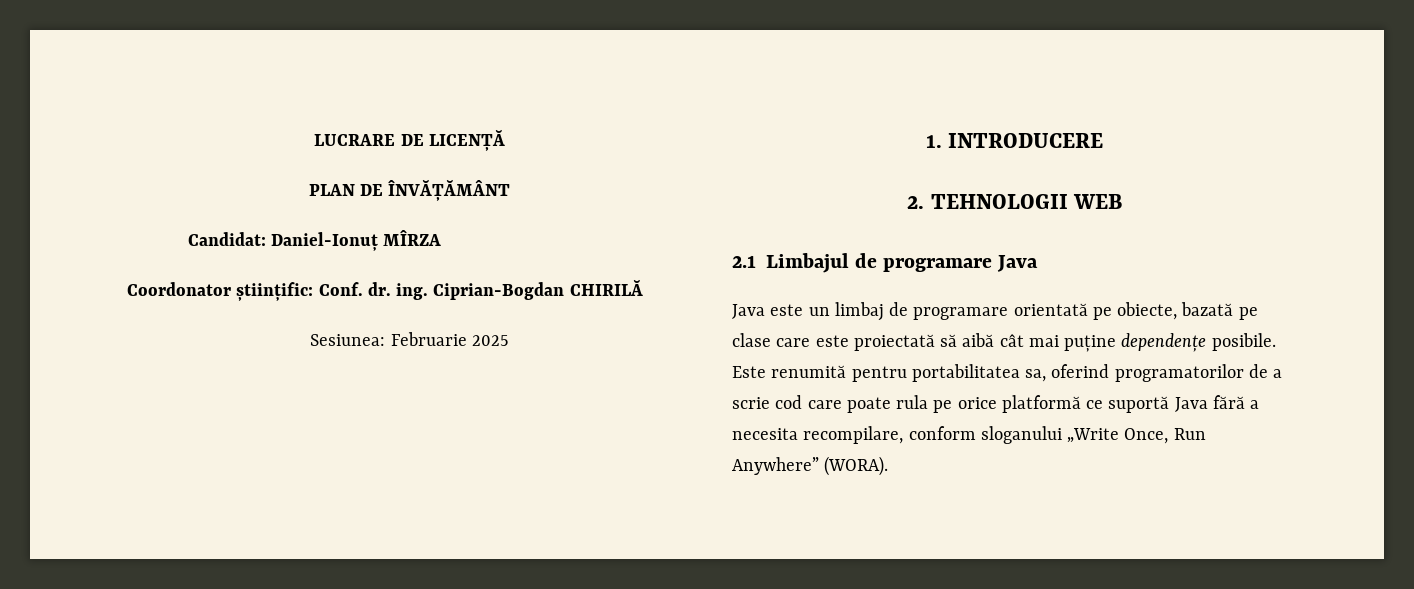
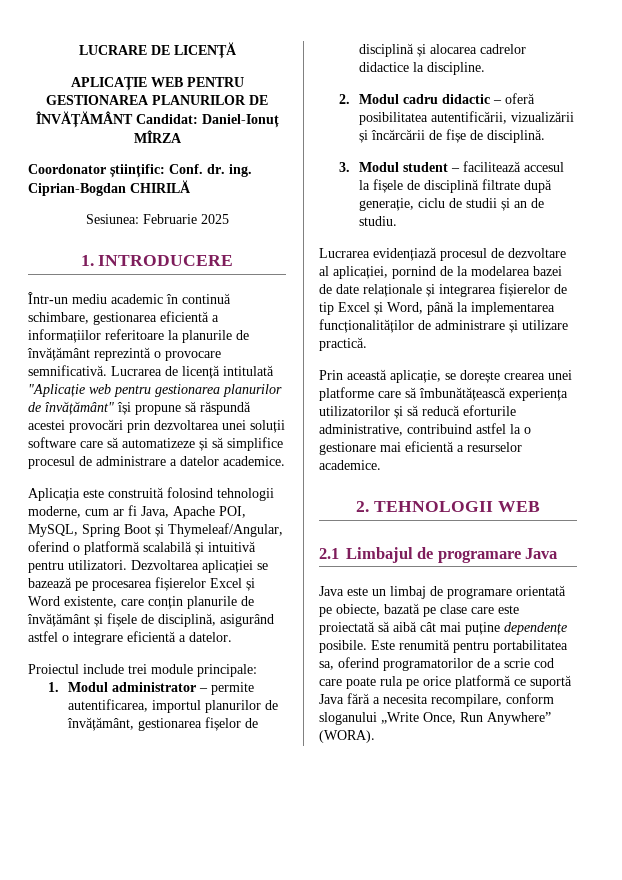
[308,184,355,196] PLAN -> [70,77,244,91] [46,95,246,105] APLICAȚIE WEB PENTRU GESTIONAREA PLANURILOR
(511, 190) // -> (133, 119) none
(1104, 140) none -> [28,292,231,304] [28,311,219,325] [28,329,249,343] [27,347,221,361] [28,365,274,379] [28,384,282,397] [28,401,251,415] [28,419,285,433] [28,437,283,451] [28,456,285,469] [28,487,274,501] [28,505,246,519] [28,523,283,537] [28,541,256,555] [28,560,268,573] [28,577,255,591] [28,596,254,609] [27,613,274,627] [28,631,232,645] [28,664,257,677] [48,682,255,695] [68,699,279,713] [67,717,259,731] [359,43,527,57] [359,62,486,75] [339,93,536,104] [359,111,575,125] [359,129,546,143] [339,161,565,172] [359,179,553,193] [359,198,545,211] [359,216,398,226] [319,247,566,261] [319,266,562,279] [319,283,567,297] [319,301,555,315] [319,319,568,333] [319,337,367,351] [319,369,572,383] [319,387,568,401] [319,405,516,419] [319,423,531,436] [319,441,522,455] [319,460,381,470] // Într-un mediu academic în continuă schimbare, gestionarea eficientă a informațiilor referitoare la planurile de învățământ reprezintă o provocare semnificativă. Lucrarea de licență intitulată "Aplicație web pentru gestionarea planurilor de învățământ" își propune să răspundă acestei provocări prin dezvoltarea unei soluții software care să automatizeze și să simplifice procesul de administrare a datelor academice. // Aplicația este construită folosind tehnologii moderne, cum ar fi Java, Apache POI, MySQL, Spring Boot și Thymeleaf/Angular, oferind o platformă scalabilă și intuitivă pentru utilizatori. Dezvoltarea aplicației se bazează pe procesarea fișierelor Excel și Word existente, care conțin planurile de învățământ și fișele de disciplină, asigurând astfel o integrare eficientă a datelor. // Proiectul include trei module principale: // 1. Modul administrator – permite autentificarea, importul planurilor de învățământ, gestionarea fișelor de disciplină și alocarea cadrelor didactice la discipline. // 2. Modul cadru didactic – oferă posibilitatea autentificării, vizualizării și încărcării de fișe de disciplină. // 3. Modul student – facilitează accesul la fișele de disciplină filtrate după generație, ciclu de studii și an de studiu. // Lucrarea evidențiază procesul de dezvoltare al aplicației, pornind de la modelarea bazei de date relaționale și integrarea fișierelor de tip Excel și Word, până la implementarea funcționalităților de administrare și utilizare practică. // Prin această aplicație, se dorește crearea unei platforme care să îmbunătățească experiența utilizatorilor și să reducă eforturile administrative, contribuind astfel la o gestionare mai eficientă a resurselor academice.

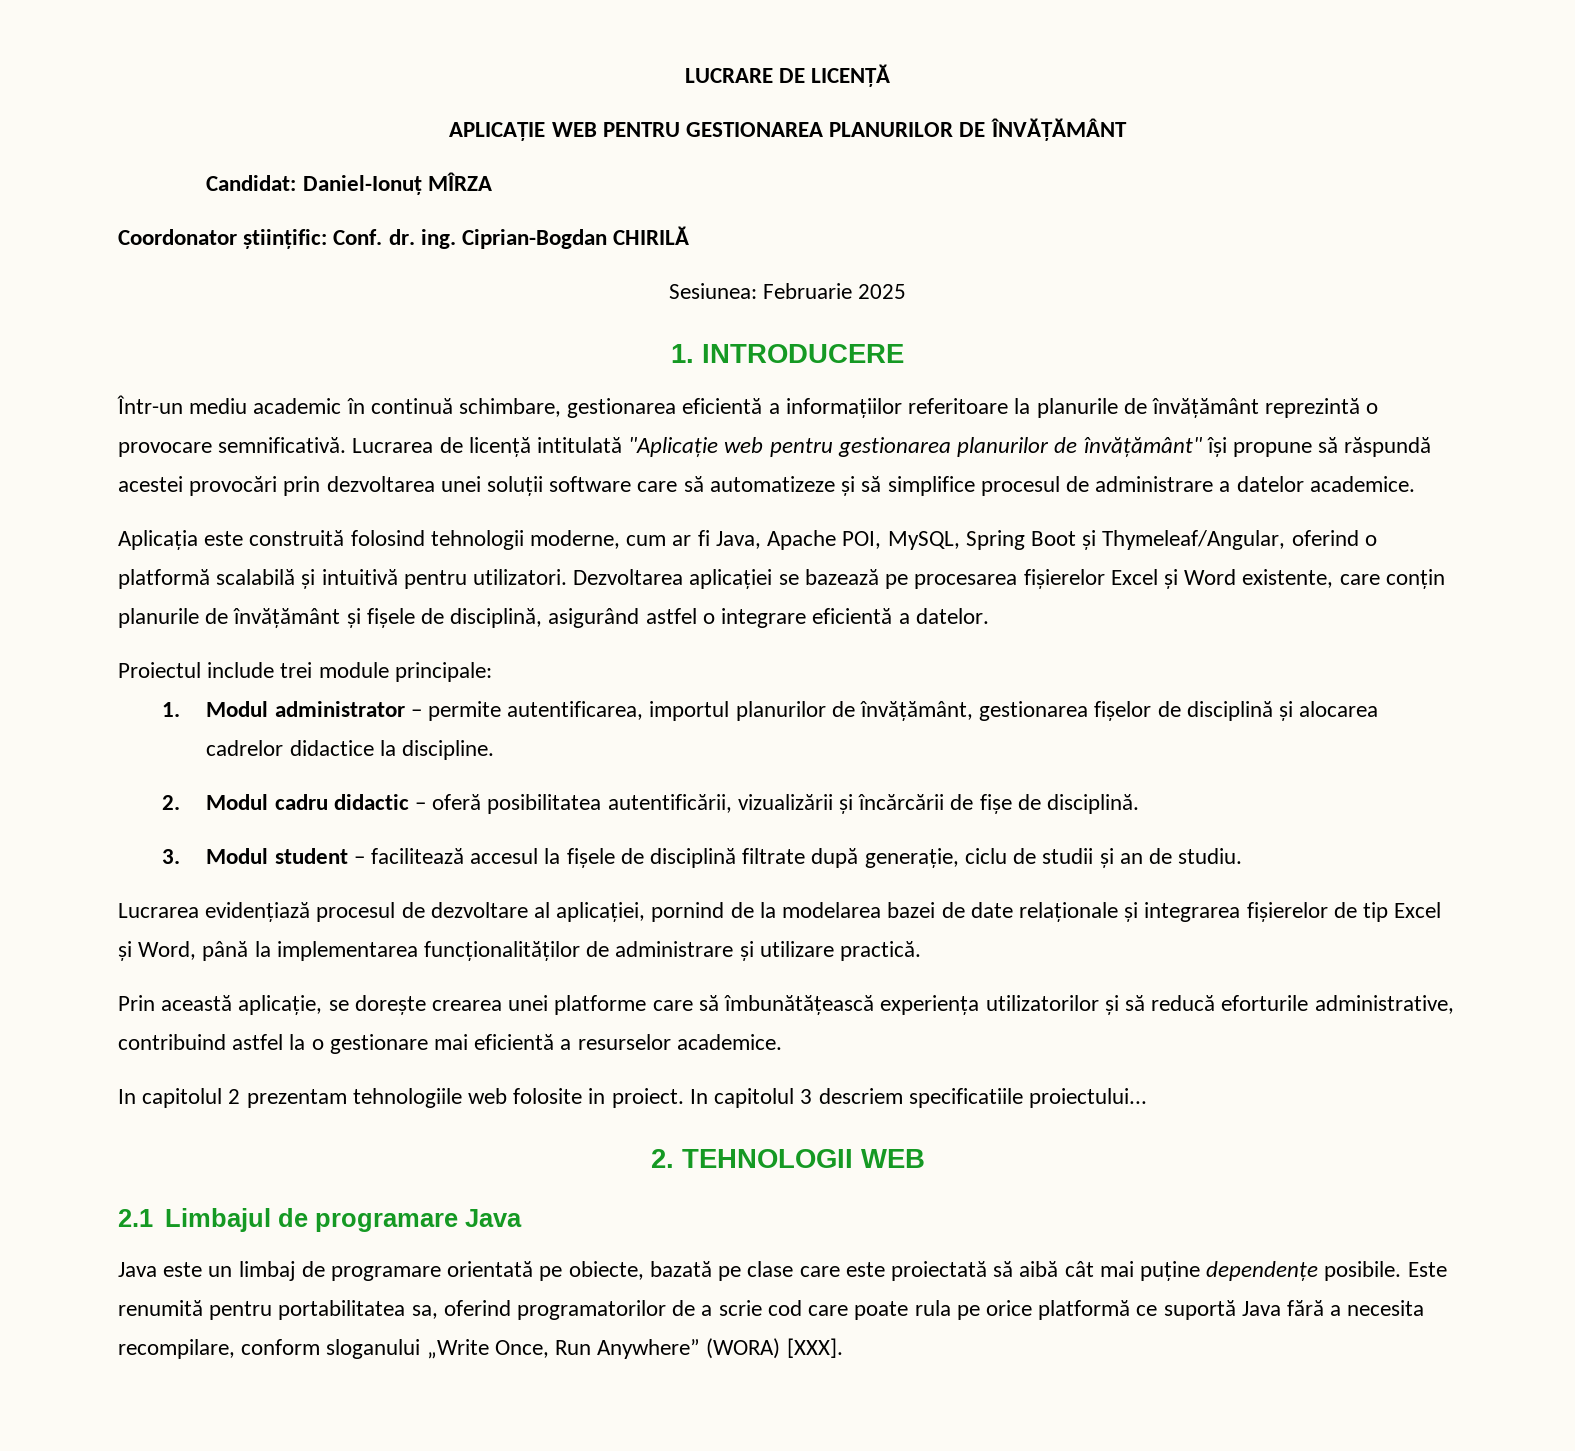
(133, 119) none -> (1127, 129) //
(381, 465) none -> [118,1088,1147,1108] // In capitolul 2 prezentam tehnologiile web folosite in proiect. In capitolul 3 descriem specificatiile proiectului...
[319,730,375,743] (WORA). -> [706,1338,843,1359] (WORA) [XXX].

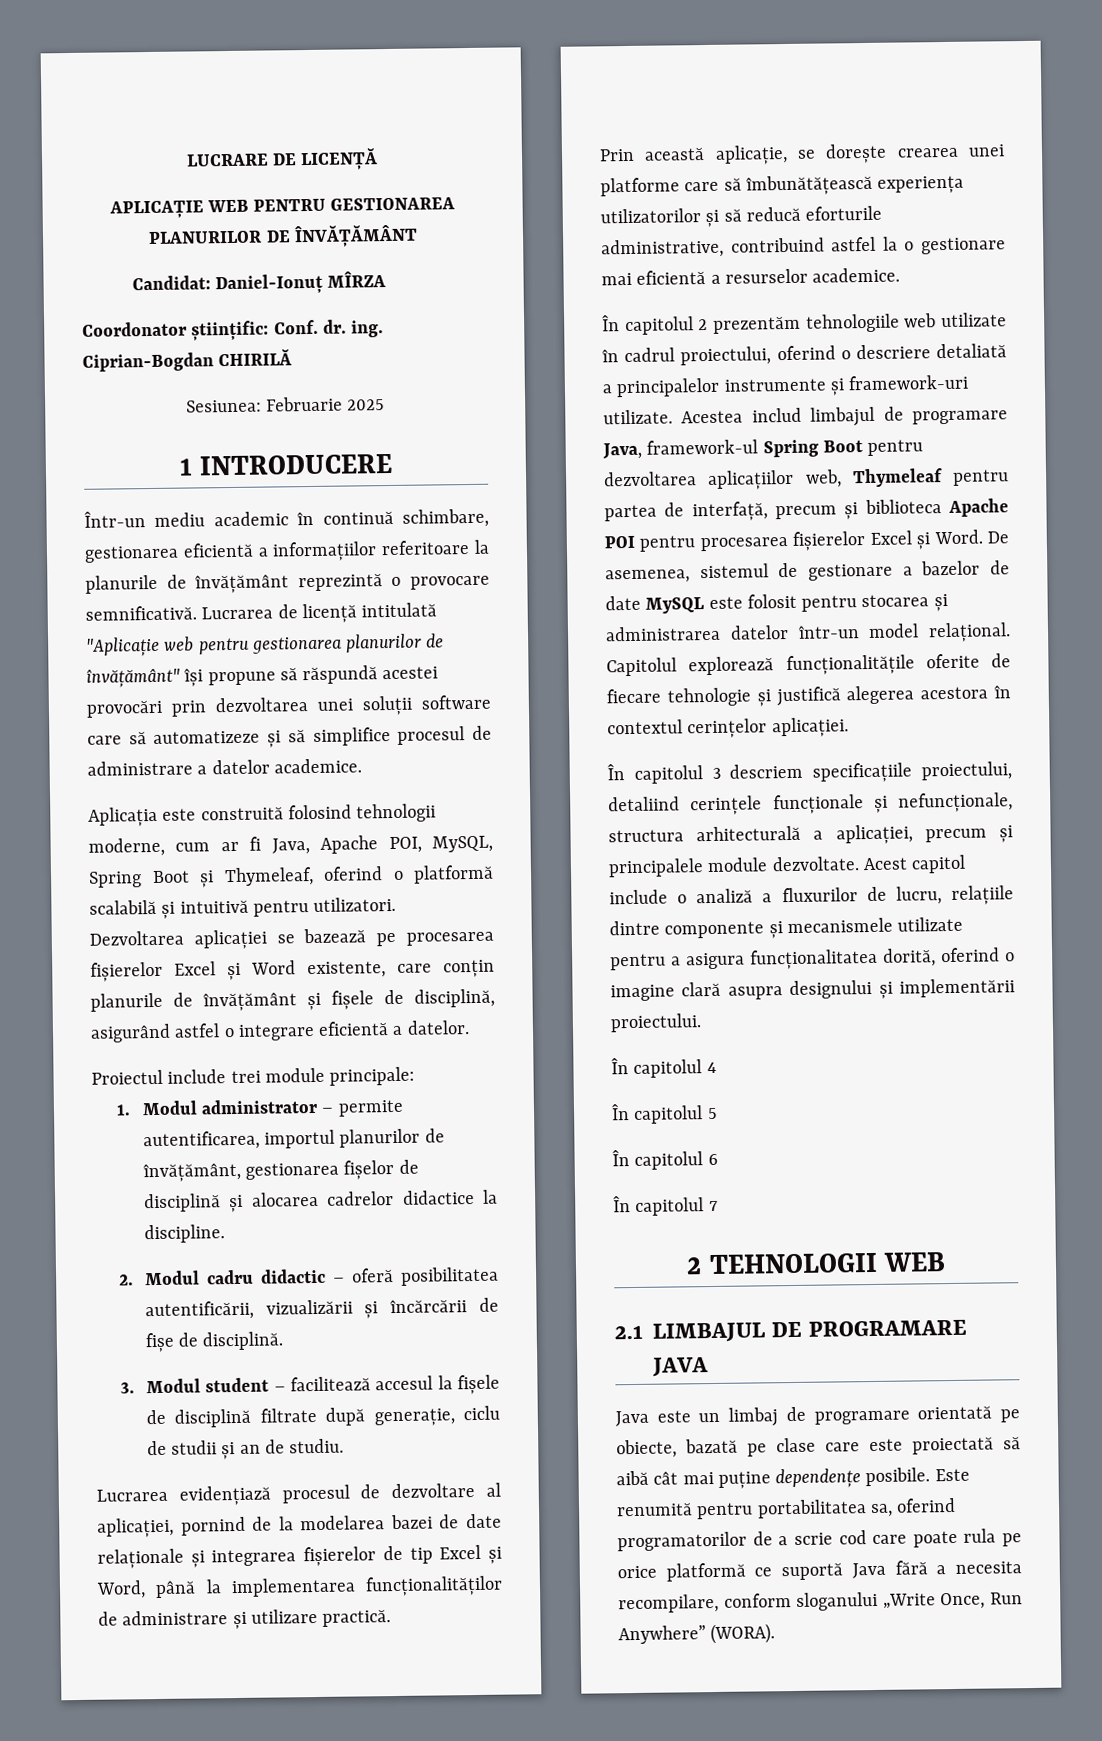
[671,344,694,363] 1. -> [178,458,193,476] 1
[1102,530,1286,550] Thymeleaf/Angular, -> [223,866,314,887] Thymeleaf,
[118,1089,136,1104] In -> [602,315,620,332] În
[246,1089,347,1108] prezentam -> [713,315,801,334] prezentăm
[513,1088,1147,1108] [650,1149,674,1168] folosite in proiect. In capitolul 3 descriem specificatiile proiectului... // 2. -> [941,312,1007,328] [602,343,1007,366] [602,374,969,398] [603,406,1008,427] [602,439,924,460] [604,468,1009,490] [604,498,1009,522] [604,529,1009,552] [605,560,1010,584] [605,593,948,614] [605,622,1011,643] [606,653,1011,677] [606,685,1011,707] [607,717,849,739] [607,761,1012,784] [608,792,1013,816] [608,824,1013,845] [608,854,967,878] [609,885,1014,905] [609,916,964,939] [610,947,1015,971] [610,978,1015,1002] [610,1013,702,1033] [611,1058,717,1078] [611,1104,718,1124] [612,1150,718,1170] [613,1196,718,1216] [686,1257,703,1275] utilizate în cadrul proiectului, oferind o descriere detaliată a principalelor instrumente și framework-uri utilizate. Acestea includ limbajul de programare Java, framework-ul Spring Boot pentru dezvoltarea aplicațiilor web, Thymeleaf pentru partea de interfață, precum și biblioteca Apache POI pentru procesarea fișierelor Excel și Word. De asemenea, sistemul de gestionare a bazelor de date MySQL este folosit pentru stocarea și administrarea datelor într-un model relațional. Capitolul explorează funcționalitățile oferite de fiecare tehnologie și justifică alegerea acestora în contextul cerințelor aplicației. // În capitolul 3 descriem specificațiile proiectului, detaliind cerințele funcționale și nefuncționale, structura arhitecturală a aplicației, precum și principalele module dezvoltate. Acest capitol include o analiză a fluxurilor de lucru, relațiile dintre componente și mecanismele utilizate pentru a asigura funcționalitatea dorită, oferind o imagine clară asupra designului și implementării proiectului. // În capitolul 4 // În capitolul 5 // În capitolul 6 // În capitolul 7 // 2
[164,1208,522,1232] Limbajul de programare Java -> [651,1319,967,1343] [651,1357,709,1377] LIMBAJUL DE PROGRAMARE JAVA
[706,1338,843,1359] (WORA) [XXX]. -> [710,1623,776,1645] (WORA).

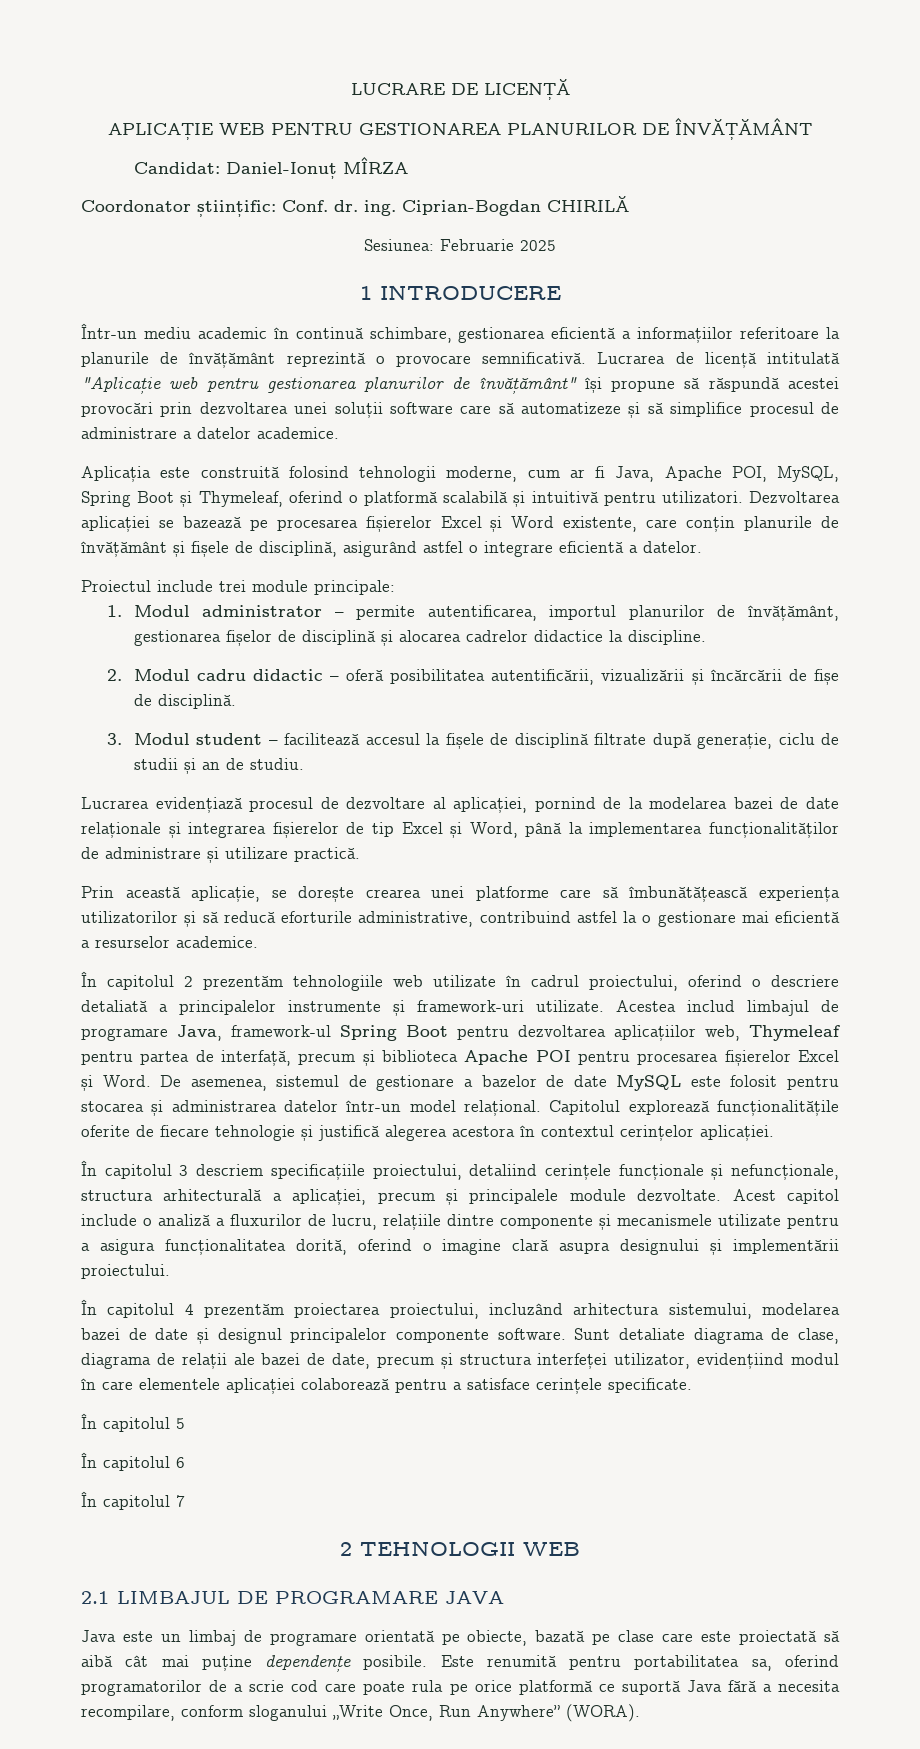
(717, 1067) none -> [204,1303,840,1319] [81,1328,839,1344] [81,1353,839,1369] [81,1378,692,1394] prezentăm proiectarea proiectului, incluzând arhitectura sistemului, modelarea bazei de date și designul principalelor componente software. Sunt detaliate diagrama de clase, diagrama de relații ale bazei de date, precum și structura interfeței utilizator, evidențiind modul în care elementele aplicației colaborează pentru a satisface cerințele specificate.

